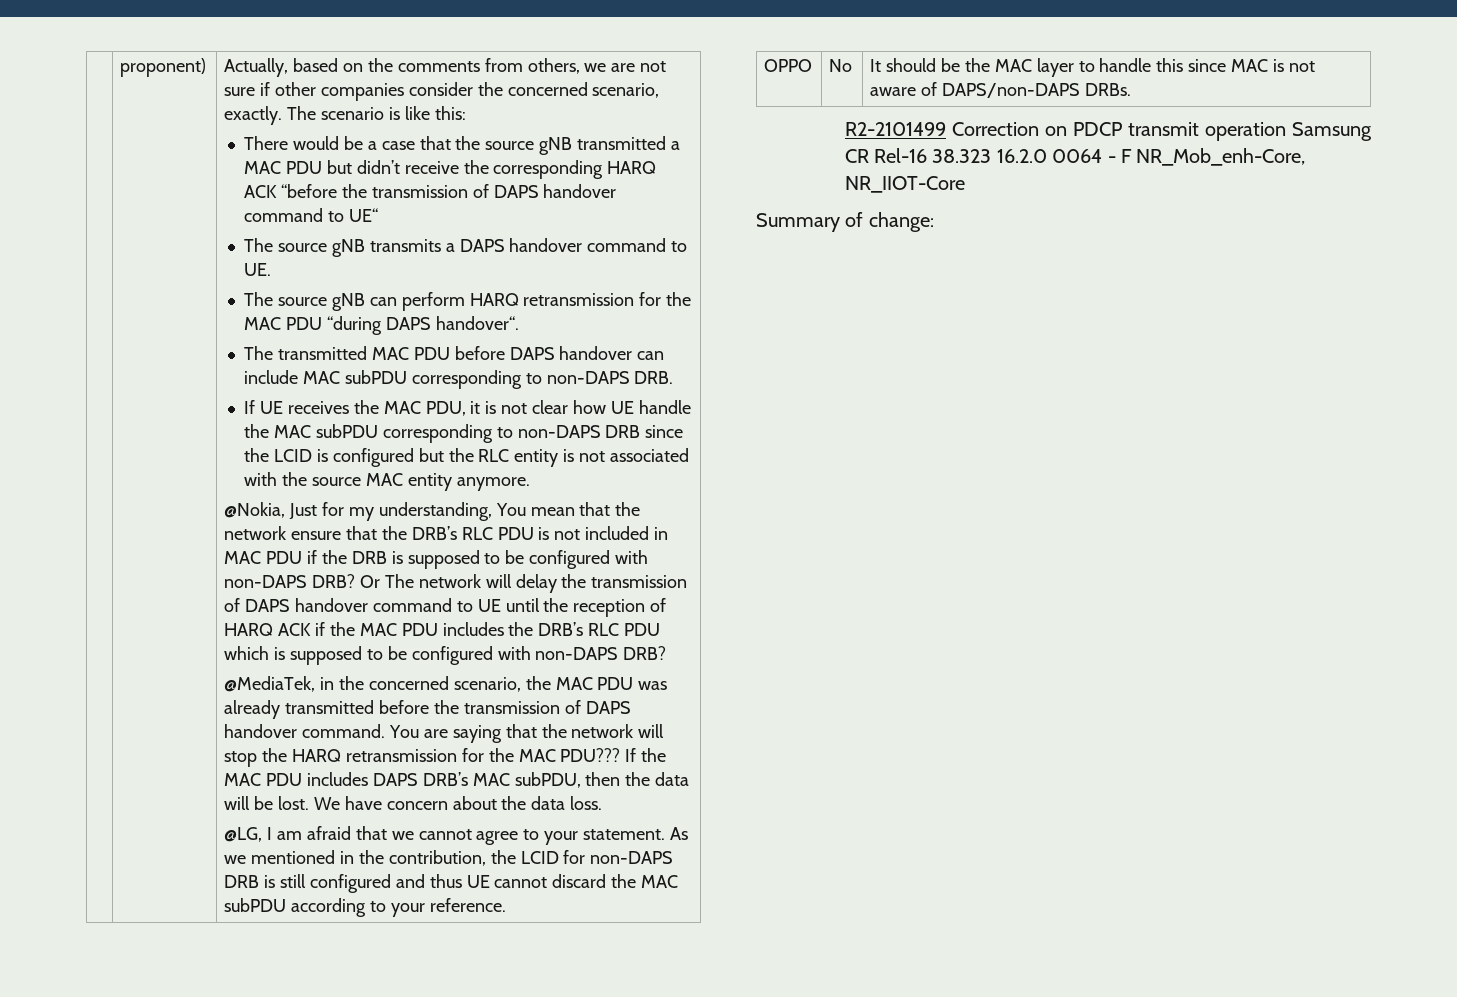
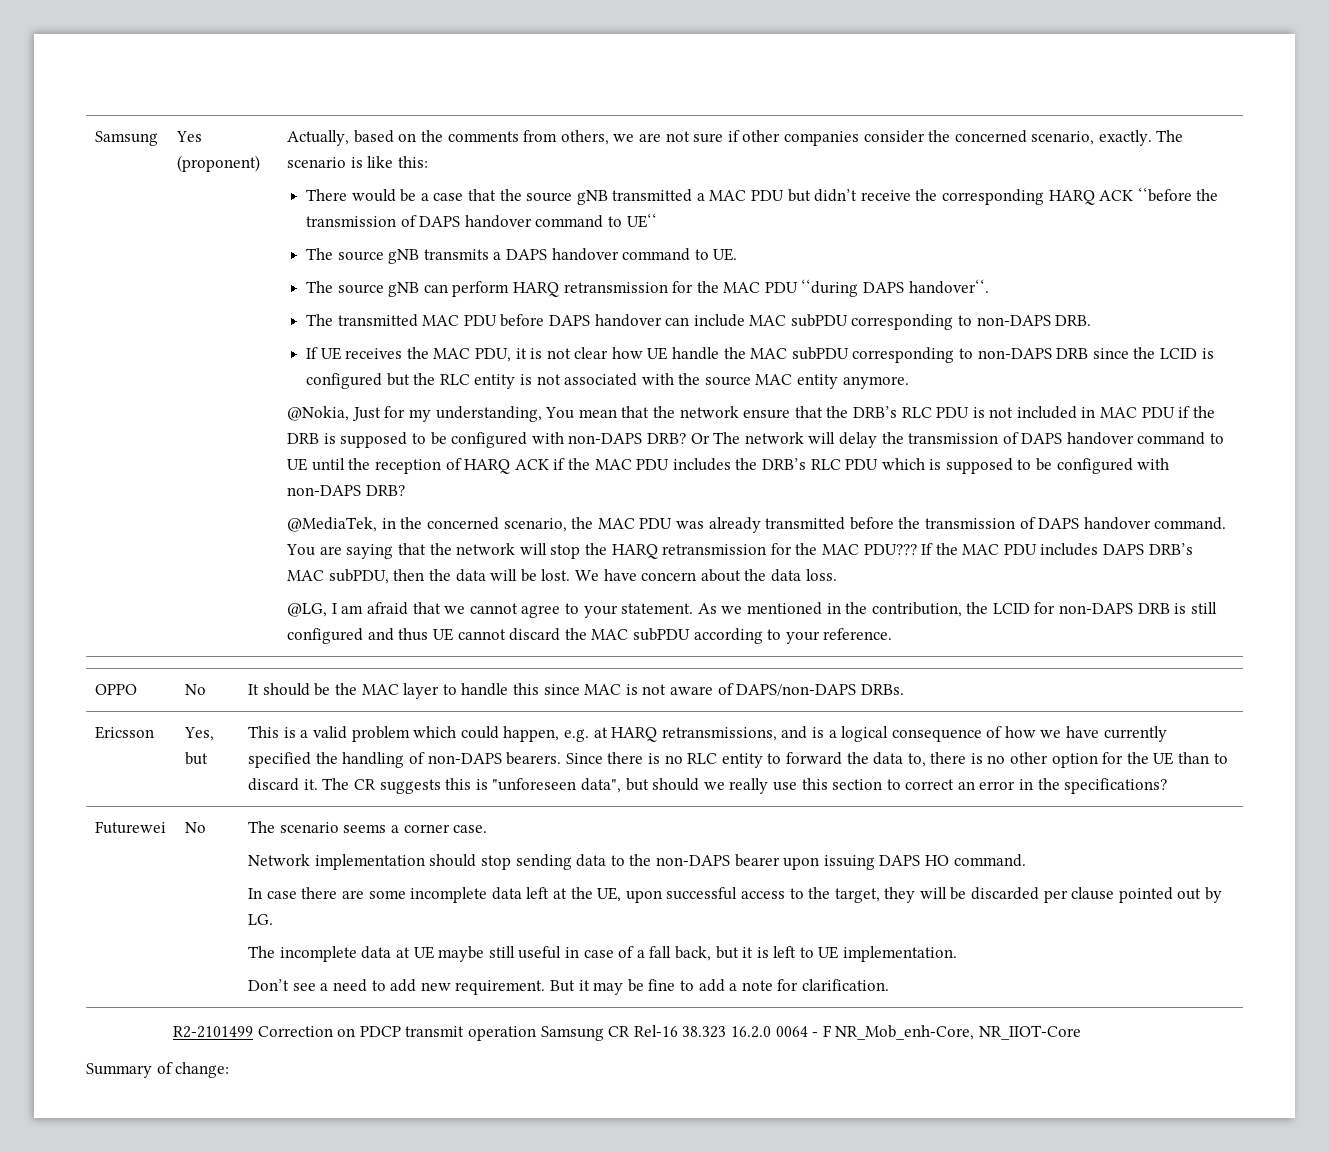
[120,58,207,77] | proponent) -> [95,131,159,146] [176,131,203,142] [177,155,261,172] Samsung | Yes (proponent)
(1131, 89) none -> [95,726,155,739] [184,727,215,741] [185,752,209,765] [248,726,1167,742] [248,752,1228,768] [248,778,1168,794] [95,821,167,834] [185,822,207,833] [248,821,488,833] [248,854,1026,870] [248,887,1223,903] [248,914,274,925] [248,946,958,962] [248,979,889,995] // Ericsson | Yes, but | This is a valid problem which could happen, e.g. at HARQ retransmissions, and is a logical consequence of how we have currently specified the handling of non-DAPS bearers. Since there is no RLC entity to forward the data to, there is no other option for the UE than to discard it. The CR suggests this is "unforeseen data", but should we really use this section to correct an error in the specifications? // Futurewei | No | The scenario seems a corner case. // Network implementation should stop sending data to the non-DAPS bearer upon issuing DAPS HO command. // In case there are some incomplete data left at the UE, upon successful access to the target, they will be discarded per clause pointed out by LG. // The incomplete data at UE maybe still useful in case of a fall back, but it is left to UE implementation. // Don’t see a need to add new requirement. But it may be fine to add a note for clarification.

